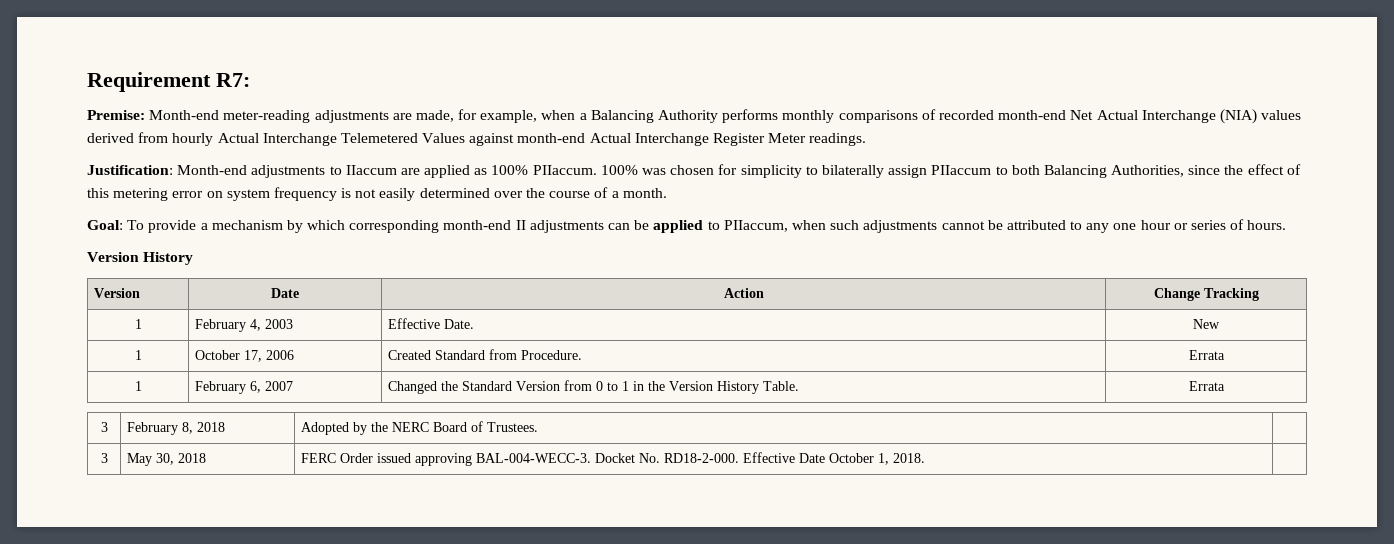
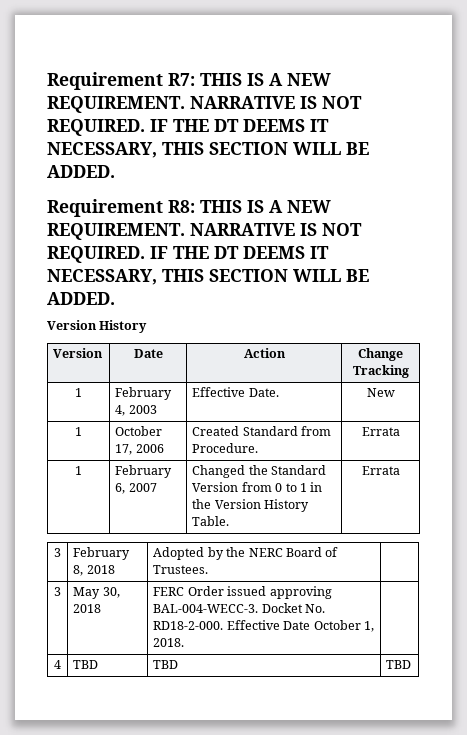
[87,109,1302,124] [87,132,867,146] [87,164,1301,178] [87,187,667,201] [87,219,1287,233] // Premise: Month-end meter-reading adjustments are made, for example, when a Balancing Authority performs monthly comparisons of recorded month-end Net Actual Interchange (NIA) values derived from hourly Actual Interchange Telemetered Values against month-end Actual Interchange Register Meter readings. // Justification: Month-end adjustments to IIaccum are applied as 100% PIIaccum. 100% was chosen for simplicity to bilaterally assign PIIaccum to both Balancing Authorities, since the effect of this metering error on system frequency is not easily determined over the course of a month. // Goal: To provide a mechanism by which corresponding month-end II adjustments can be applied to PIIaccum, when such adjustments cannot be attributed to any one hour or series of hours. -> [200,73,331,86] [47,96,362,113] [47,119,329,136] [47,142,369,158] [47,165,115,178] [47,199,331,217] [47,223,362,240] [47,246,329,263] [47,269,369,285] [47,292,115,305] THIS IS A NEW REQUIREMENT. NARRATIVE IS NOT REQUIRED. IF THE DT DEEMS IT NECESSARY, THIS SECTION WILL BE ADDED. // Requirement R8: THIS IS A NEW REQUIREMENT. NARRATIVE IS NOT REQUIRED. IF THE DT DEEMS IT NECESSARY, THIS SECTION WILL BE ADDED.
(926, 458) none -> [54,660,61,669] [73,660,99,669] [153,660,179,669] [386,660,412,669] // 4 | TBD | TBD | TBD

